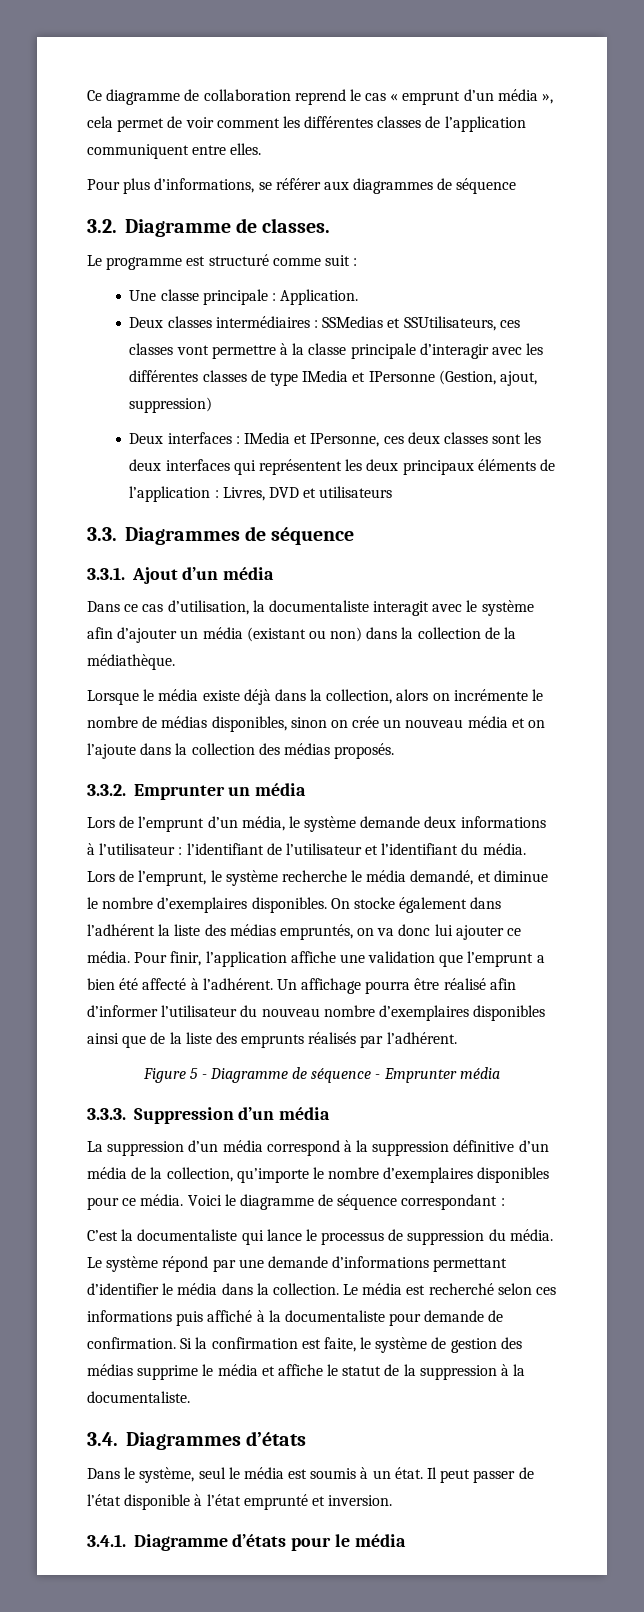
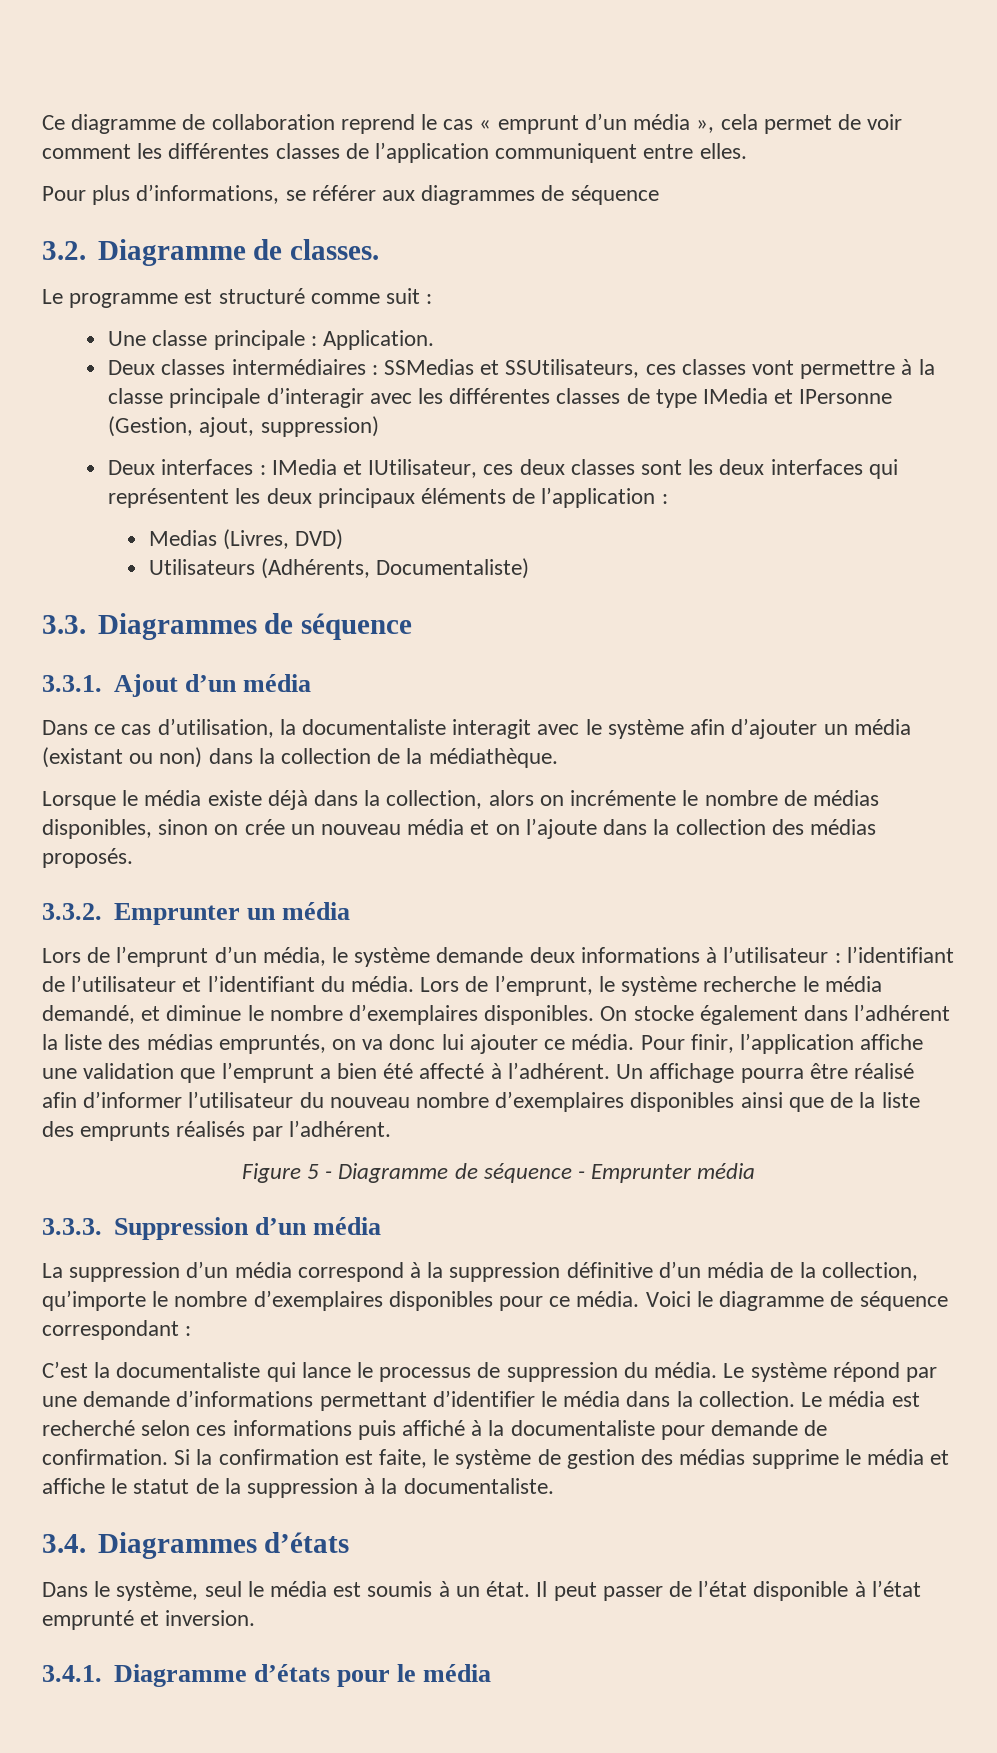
[310,433,380,447] IPersonne, -> [368,459,478,478] IUtilisateur,
[222,486,393,501] Livres, DVD et utilisateurs -> [148,529,344,550] [148,558,530,579] // Medias (Livres, DVD) // Utilisateurs (Adhérents, Documentaliste)

